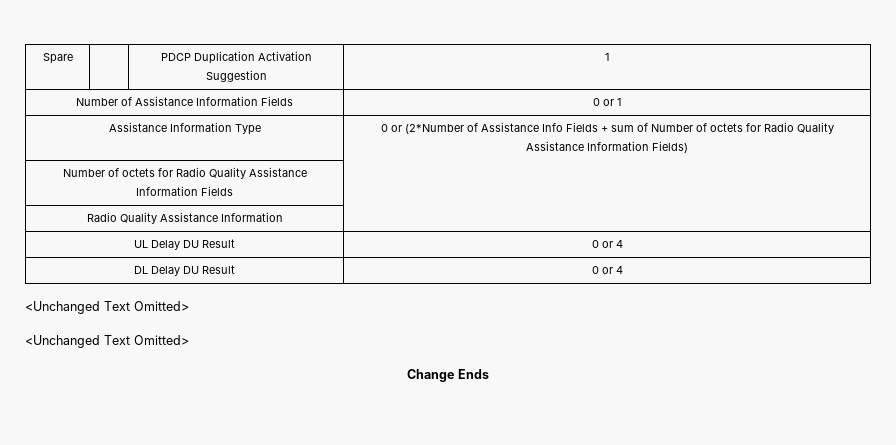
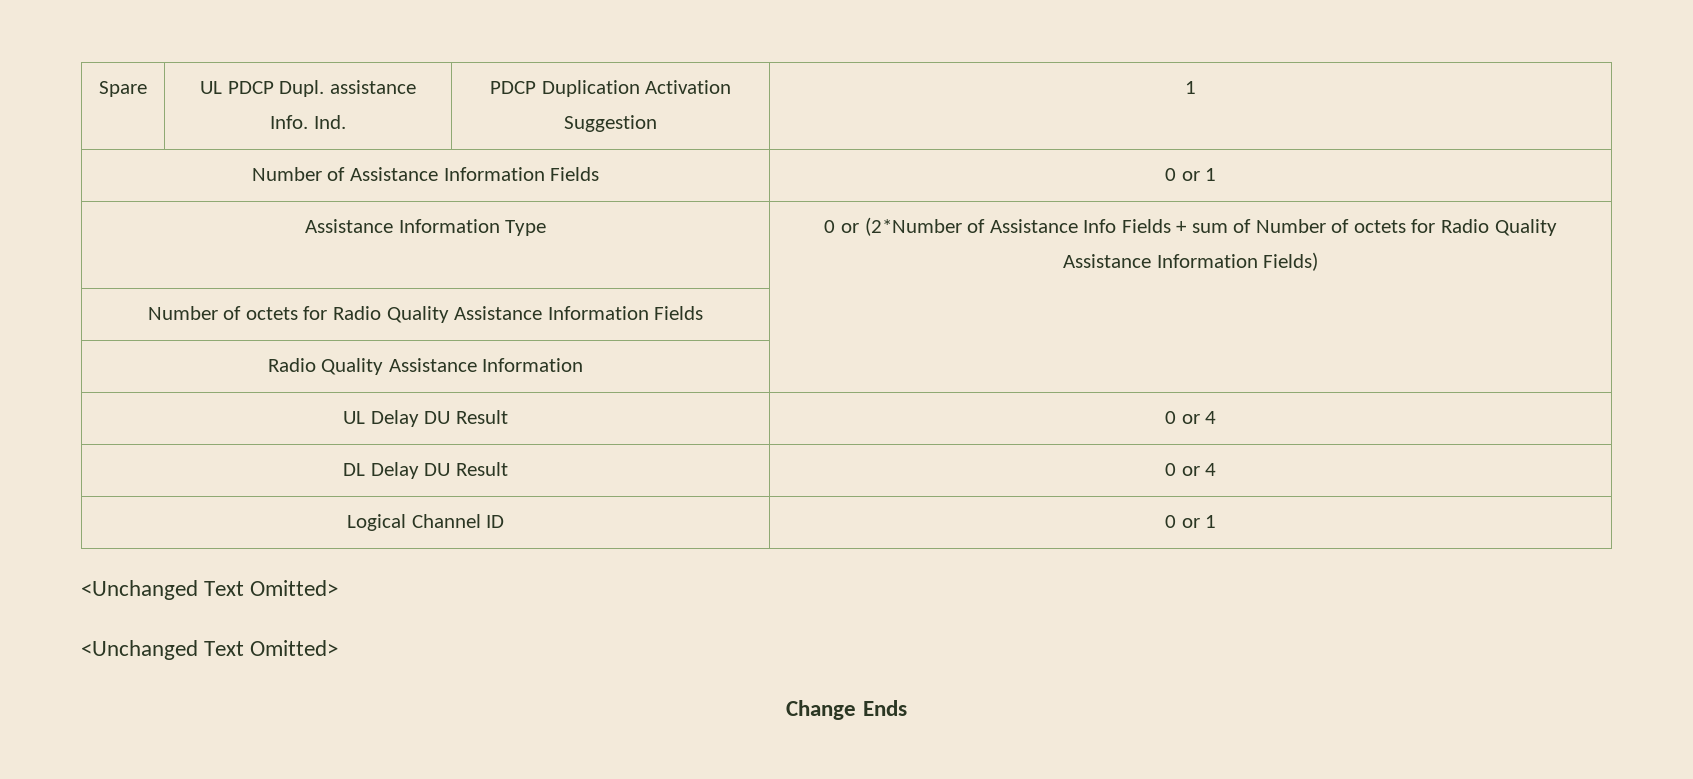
(73, 58) none -> [200,80,416,97] [270,115,346,129] UL PDCP Dupl. assistance Info. Ind.
(623, 270) none -> [346,514,505,531] [1164,515,1217,528] // Logical Channel ID | 0 or 1

